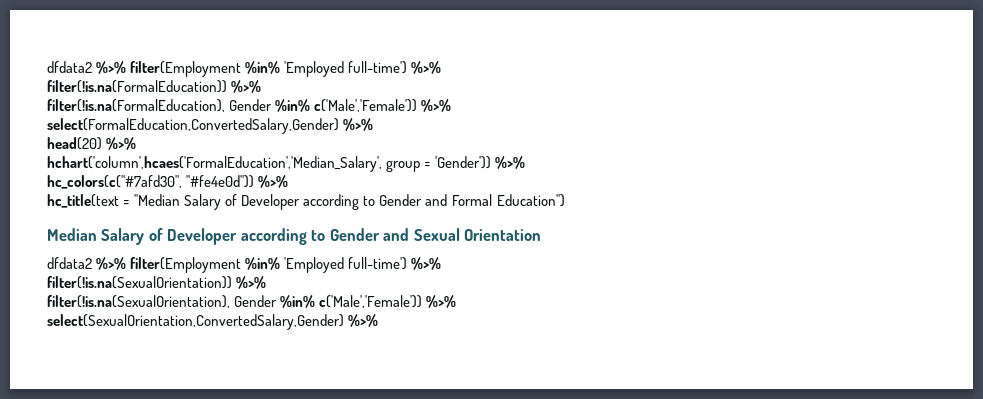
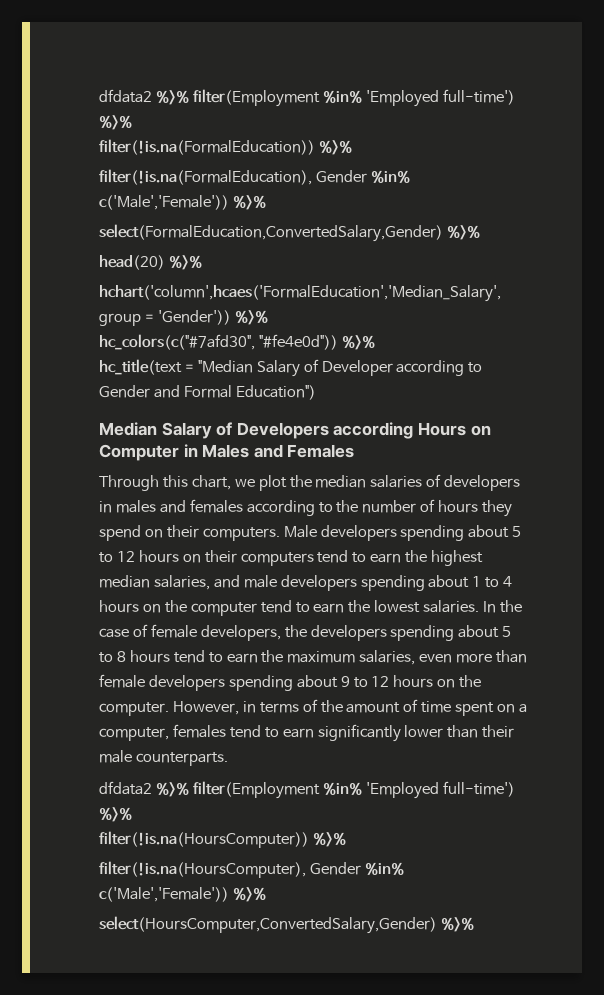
[167,228,542,245] [47,257,442,273] [47,276,267,289] [47,295,457,308] [47,314,344,330] Developer according to Gender and Sexual Orientation // dfdata2 %>% filter(Employment %in% 'Employed full-time') %>% // filter(!is.na(SexualOrientation)) %>% // filter(!is.na(SexualOrientation), Gender %in% c('Male','Female')) %>% // select(SexualOrientation,ConvertedSalary,Gender) -> [236,422,491,439] [99,444,355,461] [99,474,521,491] [99,499,513,517] [99,525,522,541] [99,550,484,566] [99,575,513,591] [99,600,523,616] [99,624,512,641] [99,650,528,665] [99,674,482,691] [99,699,528,716] [99,724,515,742] [99,750,228,766] [99,781,515,799] [99,807,132,822] [99,831,346,848] [99,861,404,878] [99,887,266,902] [99,916,437,934] Developers according Hours on Computer in Males and Females // Through this chart, we plot the median salaries of developers in males and females according to the number of hours they spend on their computers. Male developers spending about 5 to 12 hours on their computers tend to earn the highest median salaries, and male developers spending about 1 to 4 hours on the computer tend to earn the lowest salaries. In the case of female developers, the developers spending about 5 to 8 hours tend to earn the maximum salaries, even more than female developers spending about 9 to 12 hours on the computer. However, in terms of the amount of time spent on a computer, females tend to earn significantly lower than their male counterparts. // dfdata2 %>% filter(Employment %in% 'Employed full-time') %>% // filter(!is.na(HoursComputer)) %>% // filter(!is.na(HoursComputer), Gender %in% c('Male','Female')) %>% // select(HoursComputer,ConvertedSalary,Gender)

